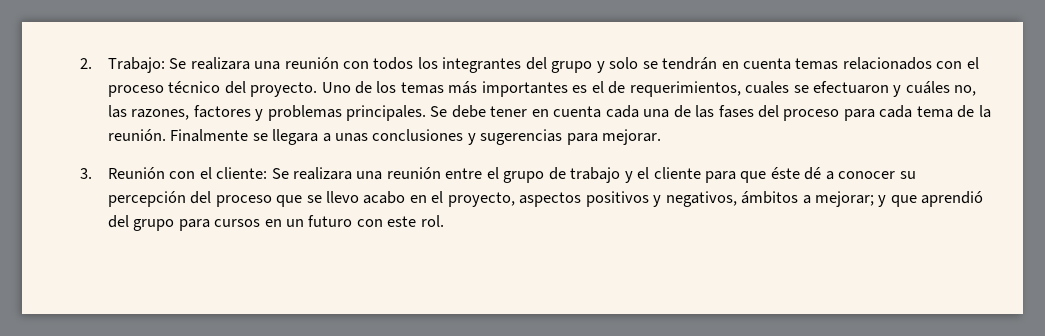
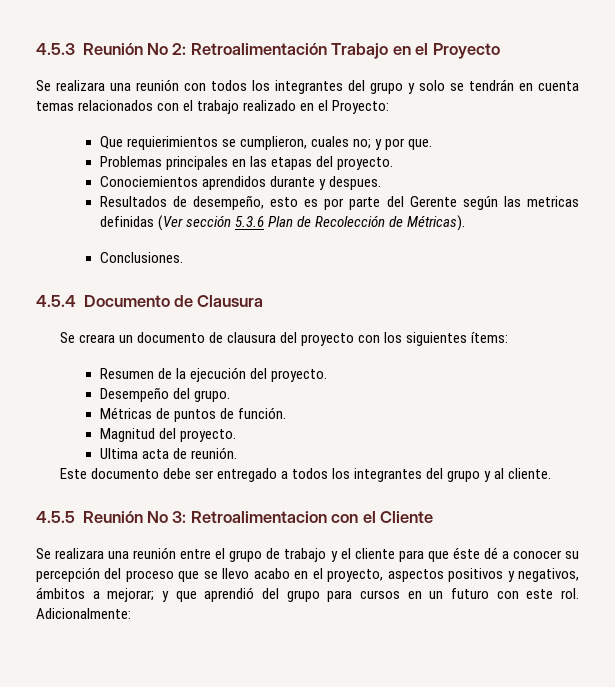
[80,57,165,73] 2. Trabajo: -> [36,43,500,59] 4.5.3 Reunión No 2: Retroalimentación Trabajo en el Proyecto //
[107,81,977,97] [107,105,991,121] [107,129,662,145] [80,167,268,179] proceso técnico del proyecto. Uno de los temas más importantes es el de requerimientos, cuales se efectuaron y cuáles no, las razones, factores y problemas principales. Se debe tener en cuenta cada una de las fases del proceso para cada tema de la reunión. Finalmente se llegara a unas conclusiones y sugerencias para mejorar. // 3. Reunión con el cliente: -> [197,100,390,114] [99,136,433,150] [99,156,394,170] [99,176,382,190] [99,195,579,210] [99,215,466,231] [99,252,183,263] [36,295,264,307] [59,332,509,346] [99,367,328,382] [99,387,230,402] [99,407,287,422] [99,428,236,442] [99,447,237,459] [59,468,552,482] [36,511,434,523] trabajo realizado en el Proyecto: // Que requierimientos se cumplieron, cuales no; y por que. // Problemas principales en las etapas del proyecto. // Conociemientos aprendidos durante y despues. // Resultados de desempeño, esto es por parte del Gerente según las metricas definidas (Ver sección 5.3.6 Plan de Recolección de Métricas). // Conclusiones. // 4.5.4 Documento de Clausura // Se creara un documento de clausura del proyecto con los siguientes ítems: // Resumen de la ejecución del proyecto. // Desempeño del grupo. // Métricas de puntos de función. // Magnitud del proyecto. // Ultima acta de reunión. // Este documento debe ser entregado a todos los integrantes del grupo y al cliente. // 4.5.5 Reunión No 3: Retroalimentacion con el Cliente //
(444, 221) none -> [36,608,131,619] Adicionalmente:

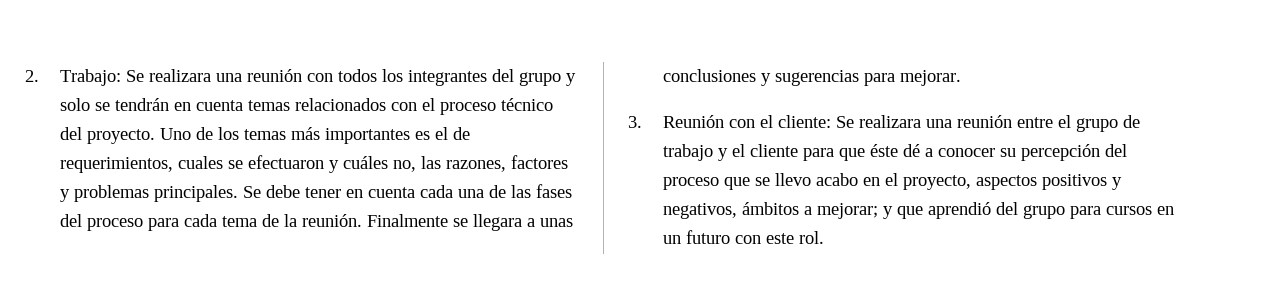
[36,43,500,59] 4.5.3 Reunión No 2: Retroalimentación Trabajo en el Proyecto // -> [25,69,121,86] 2. Trabajo:
[197,100,390,114] [99,136,433,150] [99,156,394,170] [99,176,382,190] [99,195,579,210] [99,215,466,231] [99,252,183,263] [36,295,264,307] [59,332,509,346] [99,367,328,382] [99,387,230,402] [99,407,287,422] [99,428,236,442] [99,447,237,459] [59,468,552,482] [36,511,434,523] trabajo realizado en el Proyecto: // Que requierimientos se cumplieron, cuales no; y por que. // Problemas principales en las etapas del proyecto. // Conociemientos aprendidos durante y despues. // Resultados de desempeño, esto es por parte del Gerente según las metricas definidas (Ver sección 5.3.6 Plan de Recolección de Métricas). // Conclusiones. // 4.5.4 Documento de Clausura // Se creara un documento de clausura del proyecto con los siguientes ítems: // Resumen de la ejecución del proyecto. // Desempeño del grupo. // Métricas de puntos de función. // Magnitud del proyecto. // Ultima acta de reunión. // Este documento debe ser entregado a todos los integrantes del grupo y al cliente. // 4.5.5 Reunión No 3: Retroalimentacion con el Cliente // -> [439,98,553,115] [59,127,470,144] [59,155,568,173] [59,184,572,202] [59,214,573,231] [662,69,961,86] [628,115,831,128] proceso técnico del proyecto. Uno de los temas más importantes es el de requerimientos, cuales se efectuaron y cuáles no, las razones, factores y problemas principales. Se debe tener en cuenta cada una de las fases del proceso para cada tema de la reunión. Finalmente se llegara a unas conclusiones y sugerencias para mejorar. // 3. Reunión con el cliente:
[36,608,131,619] Adicionalmente: -> (824, 237) none

